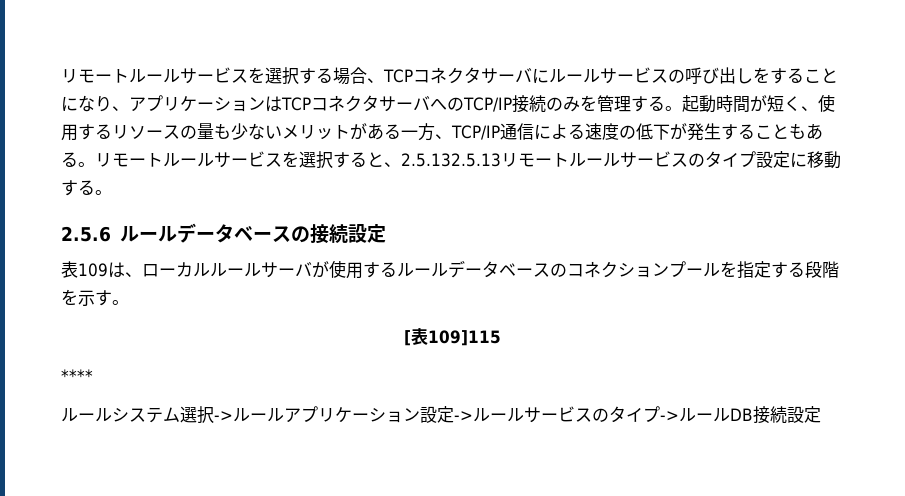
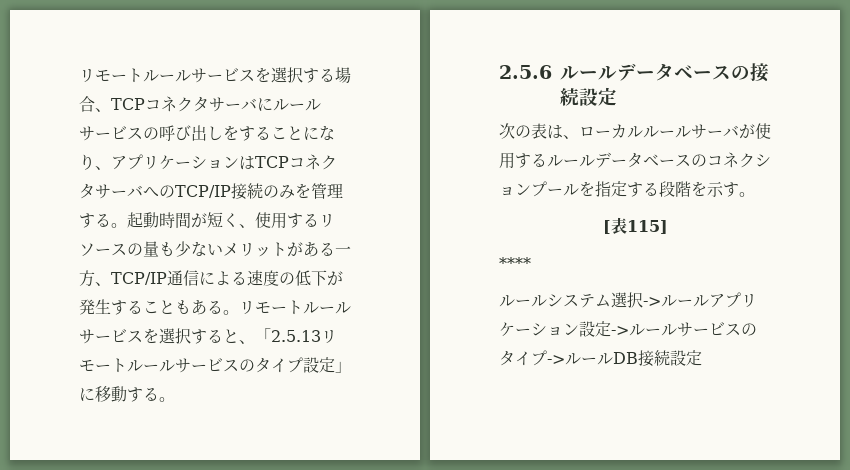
[401,153,501,167] 2.5.132.5.13 -> [255,328,321,342] 「2.5.13
(790, 159) none -> [335,361,351,373] 」
[61,261,108,278] 表109 -> [499,123,547,139] 次の表
[428,330,501,346] 109]115 -> [626,220,668,234] 115]

